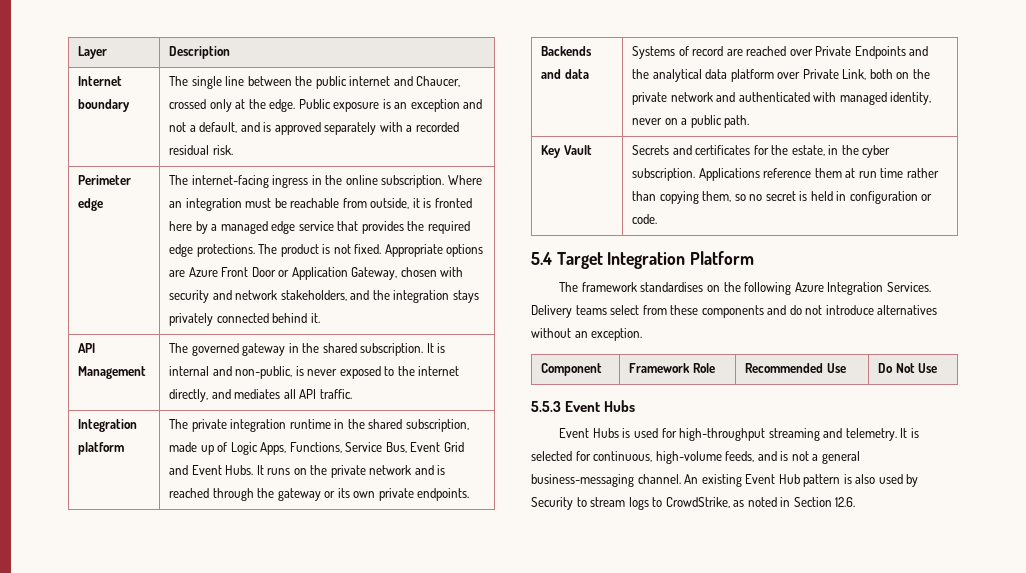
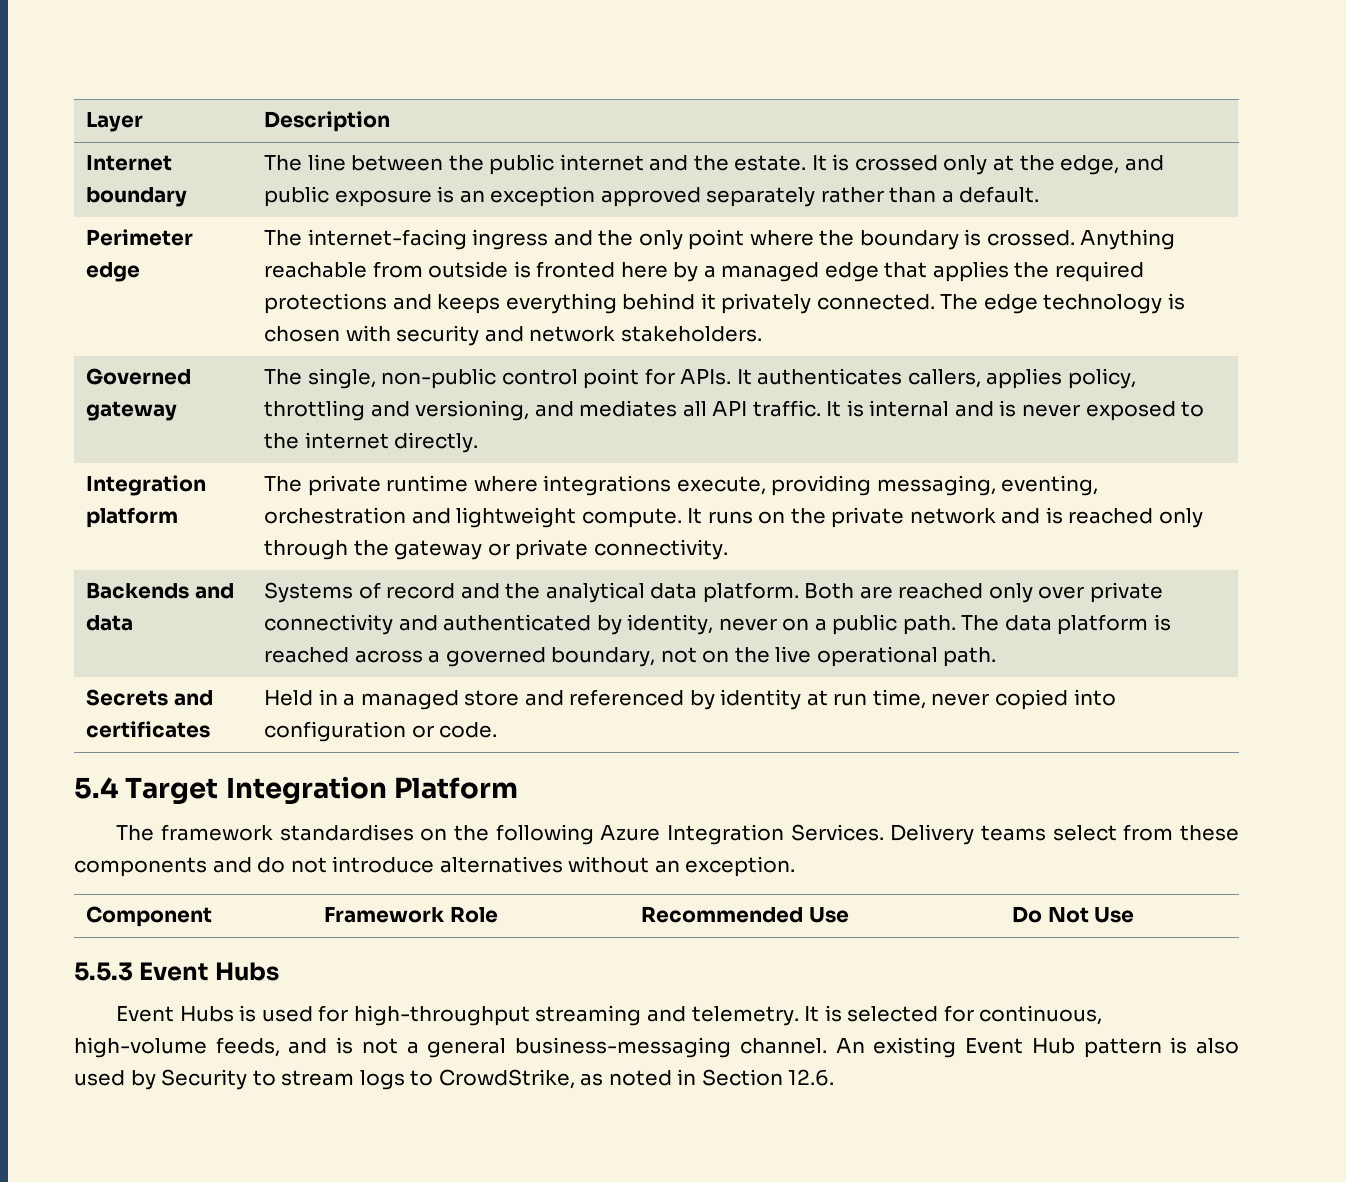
[191,76,222,89] single -> (303, 163) none
[416,76,461,87] Chaucer, -> [693,154,850,171] the estate. It is
[269,99,331,112] edge. Public -> [1060,155,1164,175] [264,186,330,207] edge, and public
[463,99,483,109] [169,122,459,135] [169,145,233,155] and not a default, and is approved separately with a recorded residual risk. -> [600,186,1040,207] approved separately rather than a default.
[311,175,482,188] [169,198,420,211] in the online subscription. Where an integration must be reachable from outside, it -> [553,229,1176,250] [264,261,509,278] and the only point where the boundary is crossed. Anything reachable from outside
[298,221,470,234] [169,244,484,257] [169,267,398,280] service that provides the required edge protections. The product is not fixed. Appropriate options are Azure Front Door or Application Gateway, -> [884,261,1145,282] [264,293,1185,314] that applies the required protections and keeps everything behind it privately connected. The edge technology is
[280,290,479,303] [169,313,320,326] [78,343,96,353] [78,366,147,379] [169,343,424,356] stakeholders, and the integration stays privately connected behind it. // API Management | The governed gateway in the shared subscription. -> [620,326,762,342] [86,368,192,385] [86,401,178,421] [264,368,1136,389] [264,400,821,421] stakeholders. // Governed gateway | The single, non-public control point for APIs. It authenticates callers, applies policy, throttling and versioning, and mediates all API traffic.
[235,366,293,379] non-public, -> (994, 409) none
[169,389,352,402] [78,419,138,432] [78,442,125,455] [169,419,469,432] [169,442,464,455] [169,465,254,475] directly, and mediates all API traffic. // Integration platform | The private integration runtime in the shared subscription, made up of Logic Apps, Functions, Service Bus, Event Grid and Event Hubs. -> [394,432,479,453] [86,475,207,496] [86,507,179,528] [264,475,1099,496] [264,507,682,528] directly. // Integration platform | The private runtime where integrations execute, providing messaging, eventing, orchestration and lightweight compute.
(210, 493) none -> [1159,508,1204,528] only
[337,488,470,501] its own private endpoints. -> [515,539,728,560] private connectivity.
[726,46,929,59] [632,69,930,82] [632,92,887,105] are reached over Private Endpoints and the analytical data platform over Private Link, both on the private network and authenticated with managed -> [460,582,1164,603] [264,614,622,635] and the analytical data platform. Both are reached only over private connectivity and authenticated by
[541,145,592,158] [632,145,891,158] [632,168,939,181] [632,191,847,204] // Key Vault | Secrets and certificates for the estate, in the cyber subscription. Applications reference them at run time rather than copying them, so no secret is held in -> [961,614,1172,635] [264,646,997,667] [86,689,213,706] [86,721,211,738] [264,689,1116,710] The data platform is reached across a governed boundary, not on the live operational path. // Secrets and certificates | Held in a managed store and referenced by identity at run time, never copied into

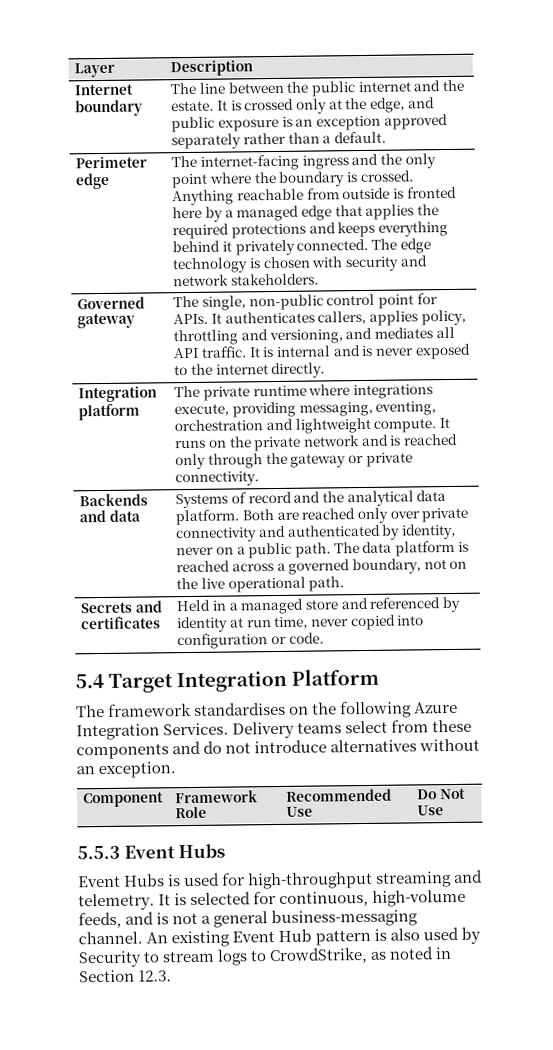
[788,1069,835,1086] 12.6. -> [138,970,173,982] 12.3.

